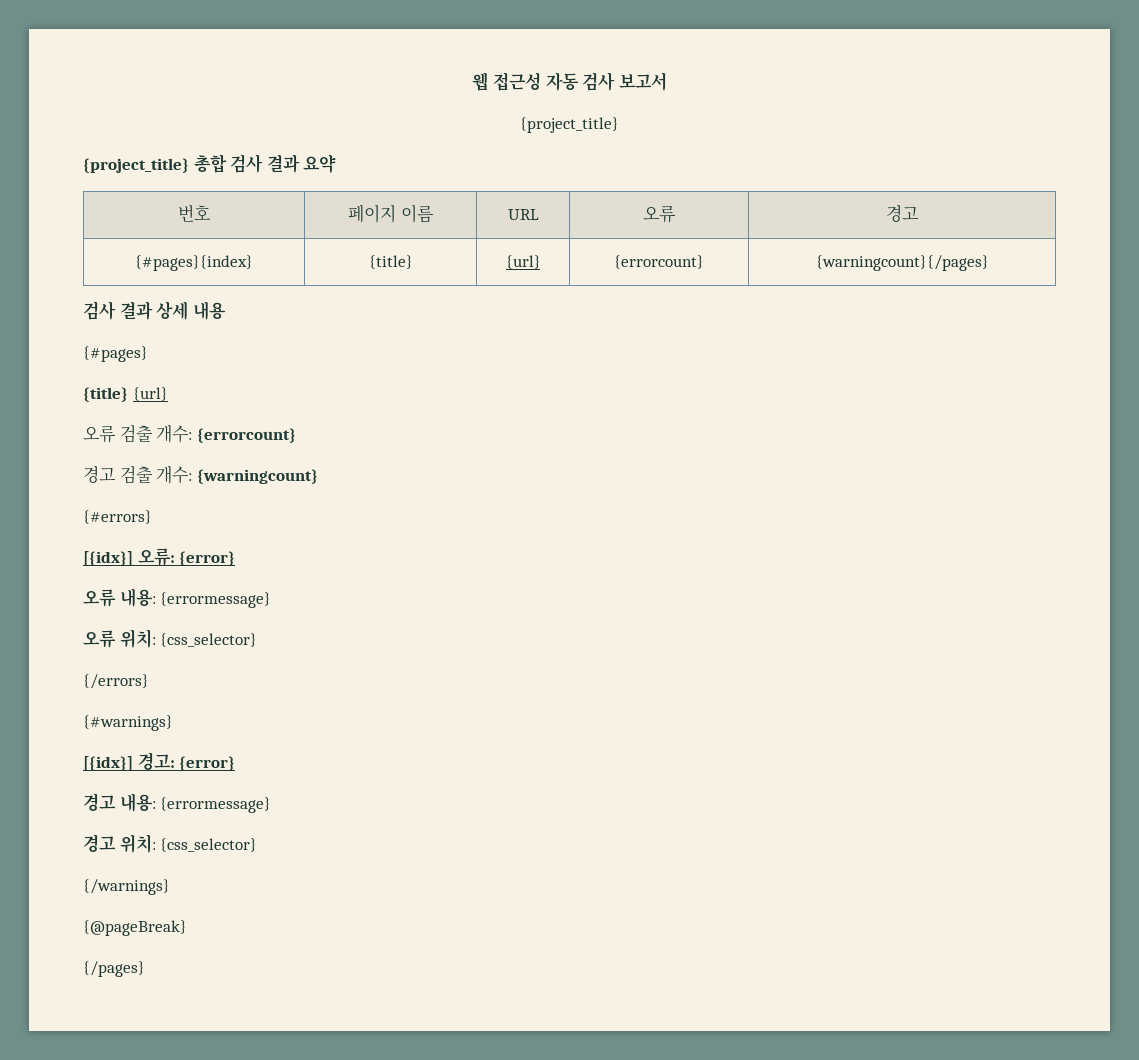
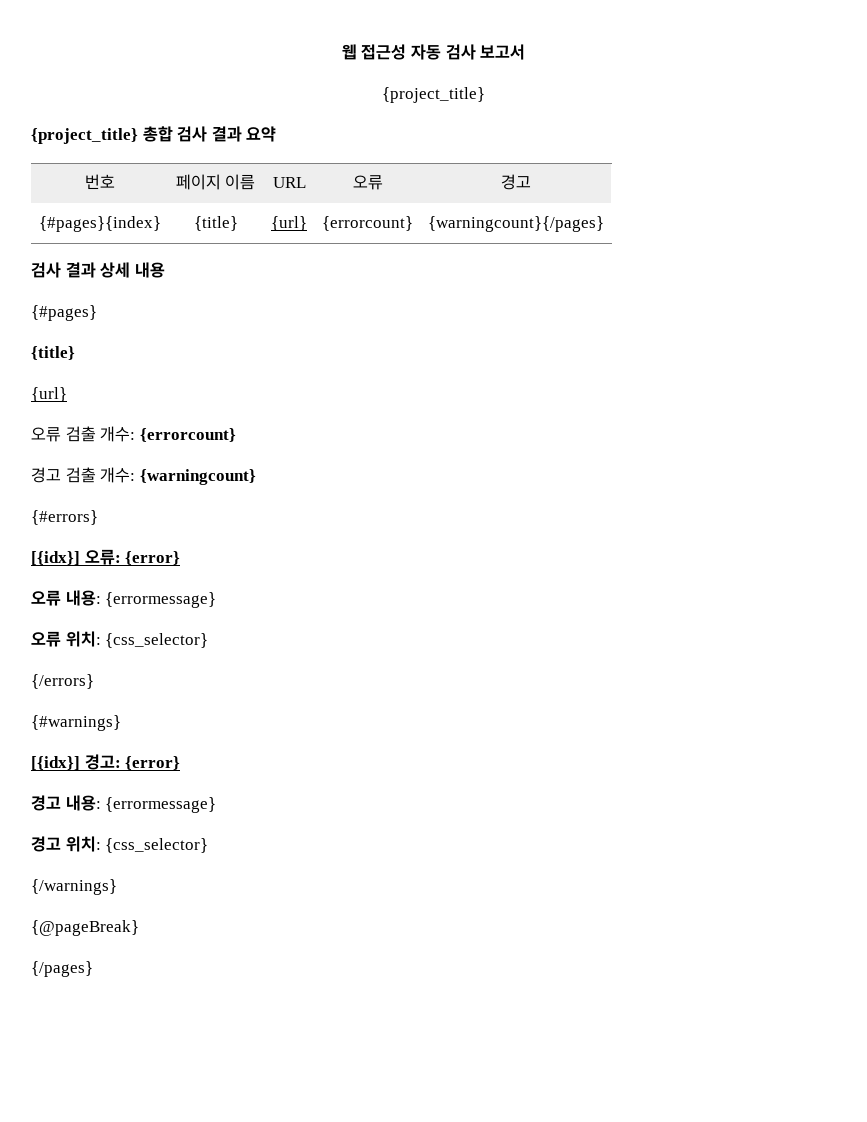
(128, 394) none -> (75, 353) //

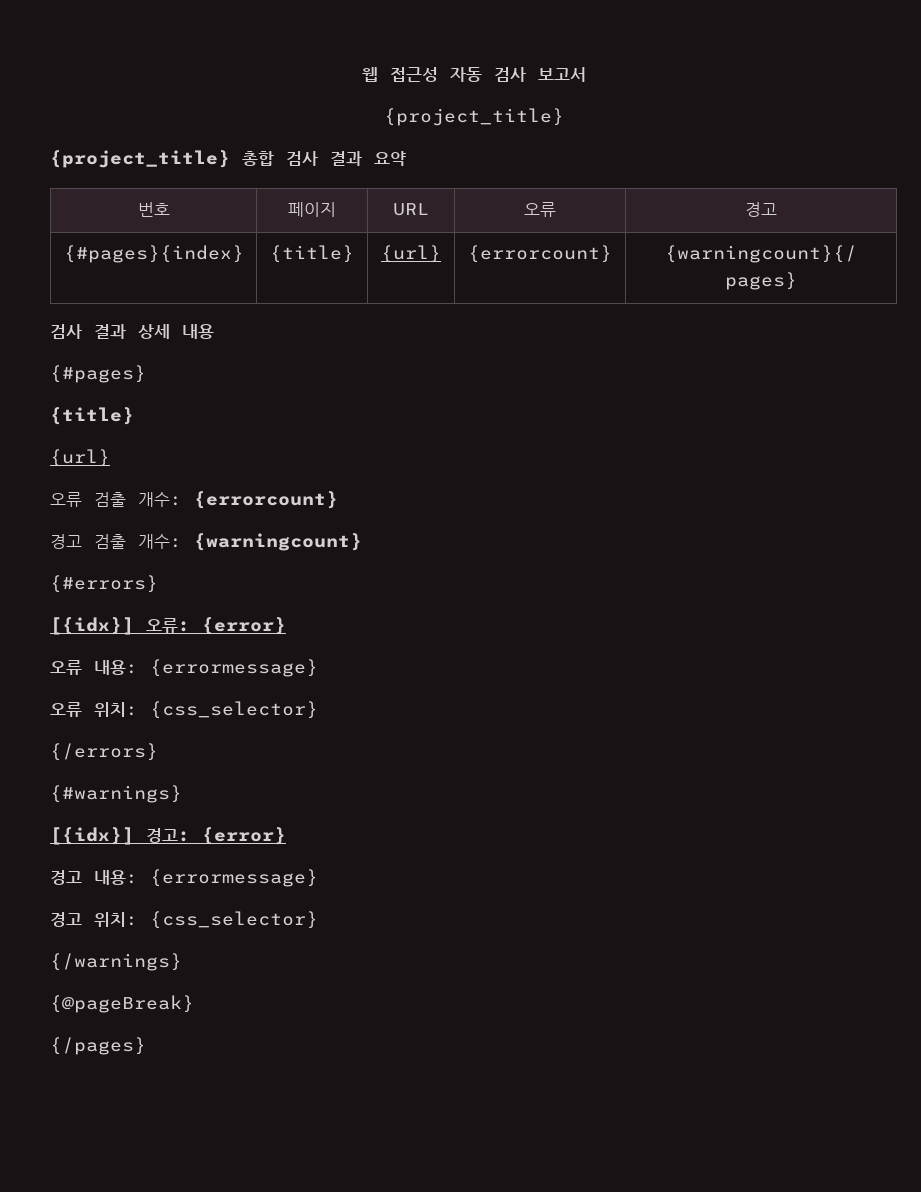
[225,174,256,190] 이름 -> (336, 209) none

